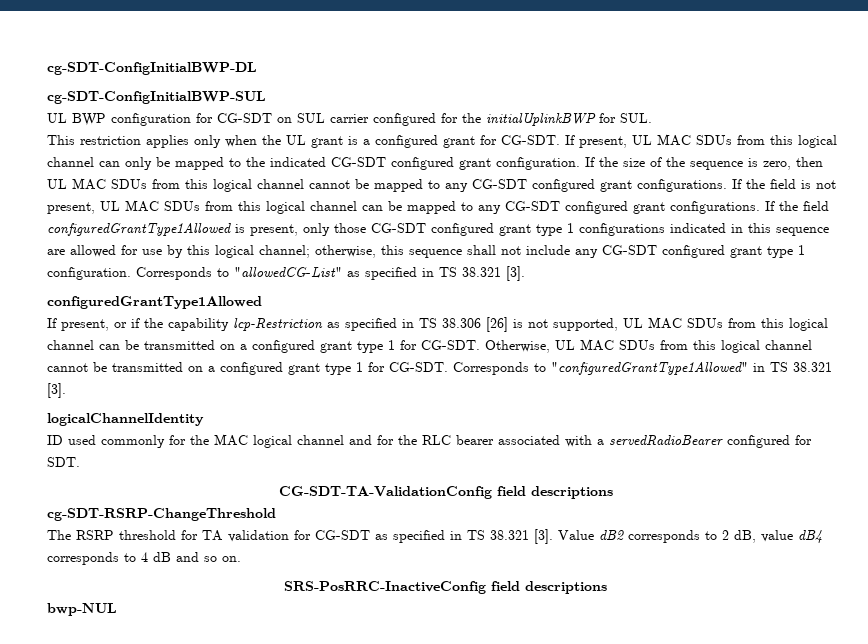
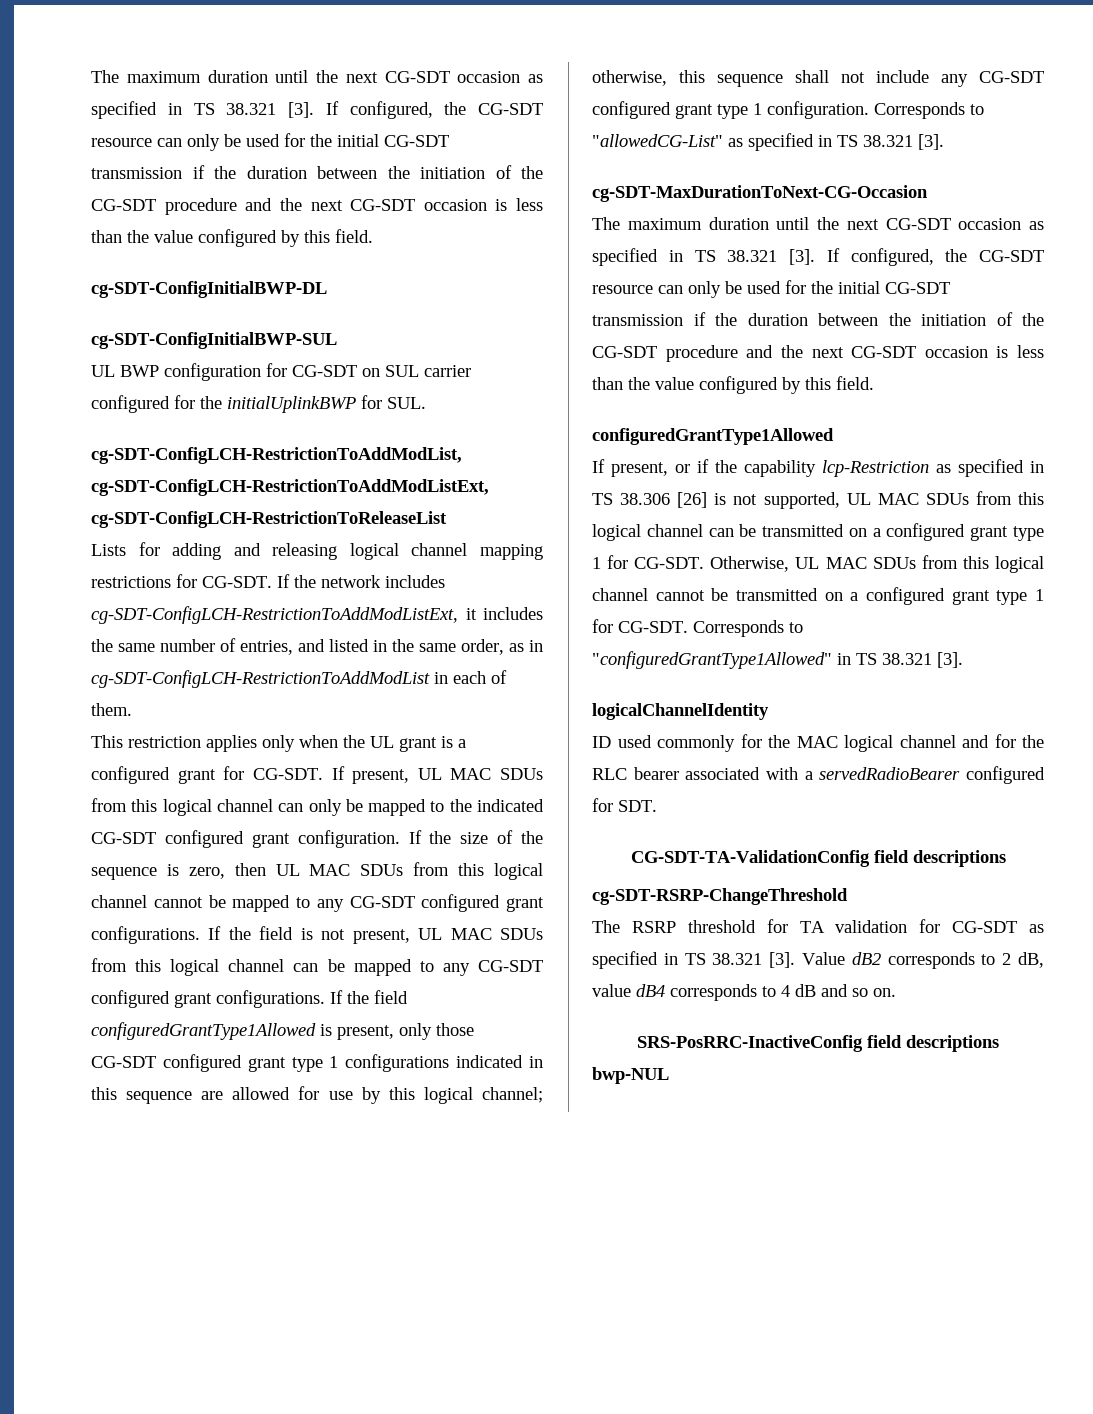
(47, 68) none -> [91,70,543,83] [91,101,543,119] [91,133,449,151] [91,165,543,179] [91,198,543,215] [91,229,373,247] The maximum duration until the next CG-SDT occasion as specified in TS 38.321 [3]. If configured, the CG-SDT resource can only be used for the initial CG-SDT transmission if the duration between the initiation of the CG-SDT procedure and the next CG-SDT occasion is less than the value configured by this field. //
(652, 118) none -> [91,447,462,464] [91,479,489,496] [91,511,447,528] [91,542,543,560] [91,574,445,588] [91,606,543,624] [91,638,543,655] [91,670,507,688] [91,703,132,716] // cg-SDT-ConfigLCH-RestrictionToAddModList, cg-SDT-ConfigLCH-RestrictionToAddModListExt, cg-SDT-ConfigLCH-RestrictionToReleaseList // Lists for adding and releasing logical channel mapping restrictions for CG-SDT. If the network includes cg-SDT-ConfigLCH-RestrictionToAddModListExt, it includes the same number of entries, and listed in the same order, as in cg-SDT-ConfigLCH-RestrictionToAddModList in each of them.
(525, 273) none -> [592,185,928,202] [592,217,1044,230] [592,248,1044,266] [592,280,950,298] [592,312,1044,326] [592,345,1044,362] [592,376,874,394] // cg-SDT-MaxDurationToNext-CG-Occasion // The maximum duration until the next CG-SDT occasion as specified in TS 38.321 [3]. If configured, the CG-SDT resource can only be used for the initial CG-SDT transmission if the duration between the initiation of the CG-SDT procedure and the next CG-SDT occasion is less than the value configured by this field.

